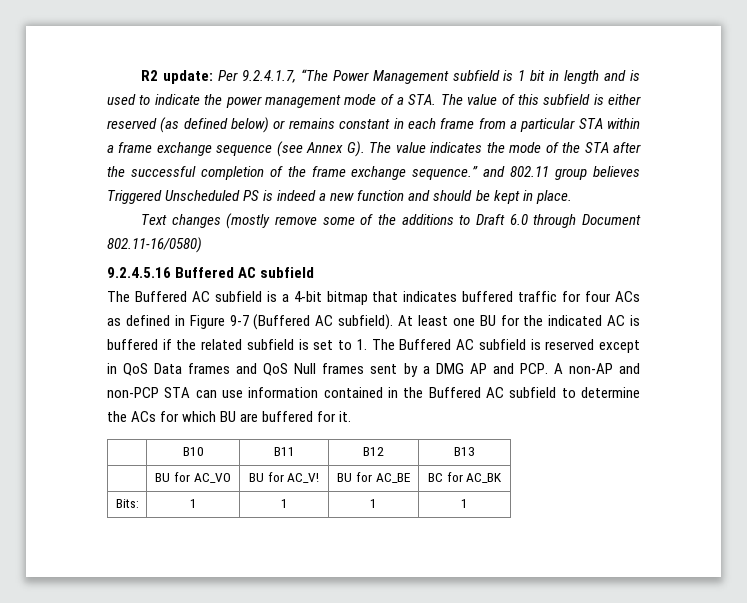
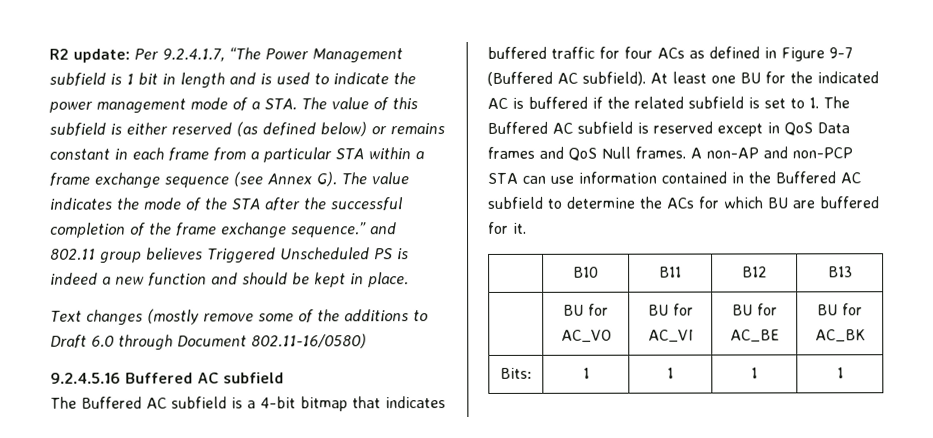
[322,363,548,377] frames sent by a DMG AP and PCP. -> [635,146,686,159] frames.
[287,473,320,483] AC_V! -> [647,329,694,343] AC_VI
[427,473,443,482] BC -> [817,304,838,316] BU

